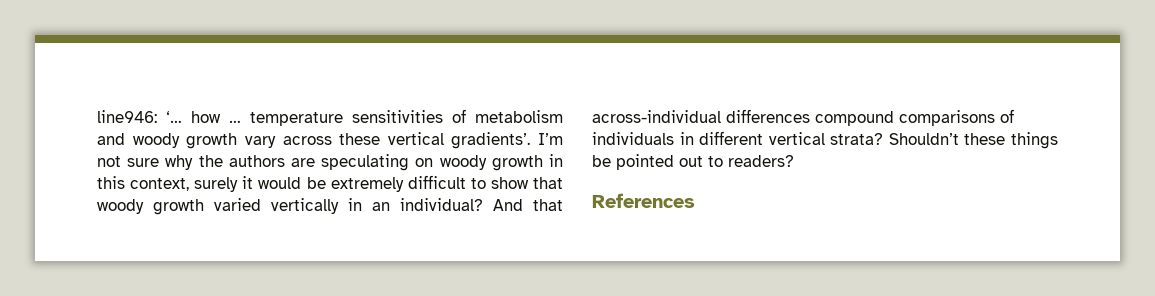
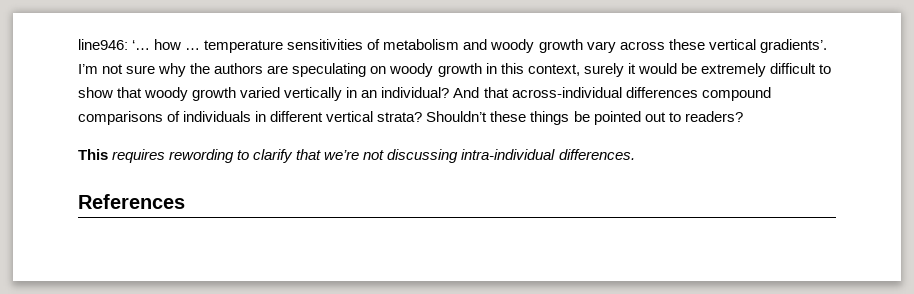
(794, 161) none -> [78,149,635,163] // This requires rewording to clarify that we’re not discussing intra-individual differences.

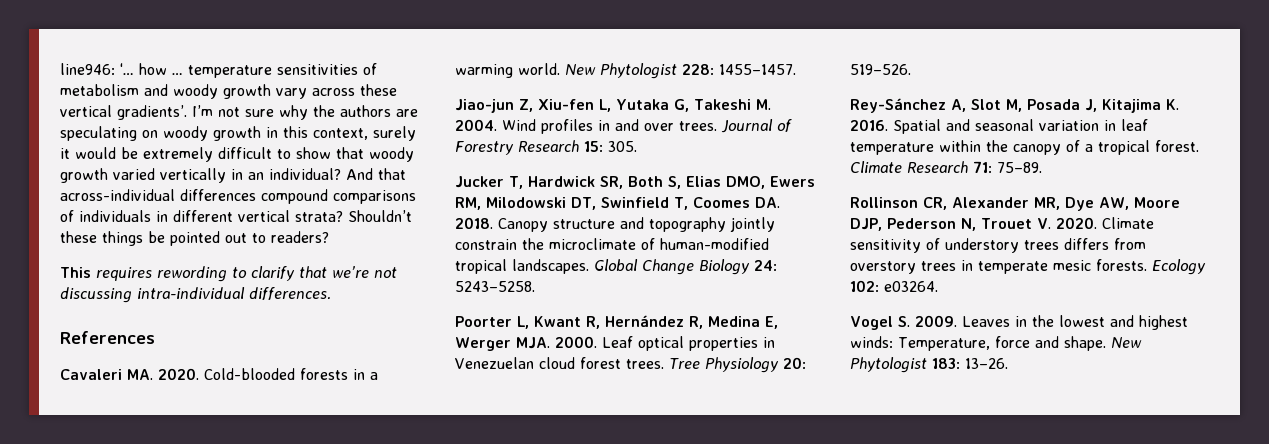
(185, 201) none -> [60,368,378,380] [455,63,796,79] [455,99,771,113] [455,119,792,134] [455,140,637,155] [455,176,815,189] [455,197,780,210] [455,217,775,232] [455,238,769,250] [455,259,777,275] [455,281,535,292] [455,315,778,329] [455,336,775,351] [455,357,806,373] [850,64,911,75] [850,98,1179,113] [850,119,1148,134] [850,140,1199,155] [850,161,1042,173] [850,197,1180,211] [850,217,1154,231] [850,238,1146,253] [850,259,1206,275] [850,280,938,292] [850,315,1188,330] [850,336,1142,351] [850,357,1008,373] // Cavaleri MA. 2020. Cold-blooded forests in a warming world. New Phytologist 228: 1455–1457. // Jiao-jun Z, Xiu-fen L, Yutaka G, Takeshi M. 2004. Wind profiles in and over trees. Journal of Forestry Research 15: 305. // Jucker T, Hardwick SR, Both S, Elias DMO, Ewers RM, Milodowski DT, Swinfield T, Coomes DA. 2018. Canopy structure and topography jointly constrain the microclimate of human-modified tropical landscapes. Global Change Biology 24: 5243–5258. // Poorter L, Kwant R, Hernández R, Medina E, Werger MJA. 2000. Leaf optical properties in Venezuelan cloud forest trees. Tree Physiology 20: 519–526. // Rey-Sánchez A, Slot M, Posada J, Kitajima K. 2016. Spatial and seasonal variation in leaf temperature within the canopy of a tropical forest. Climate Research 71: 75–89. // Rollinson CR, Alexander MR, Dye AW, Moore DJP, Pederson N, Trouet V. 2020. Climate sensitivity of understory trees differs from overstory trees in temperate mesic forests. Ecology 102: e03264. // Vogel S. 2009. Leaves in the lowest and highest winds: Temperature, force and shape. New Phytologist 183: 13–26.

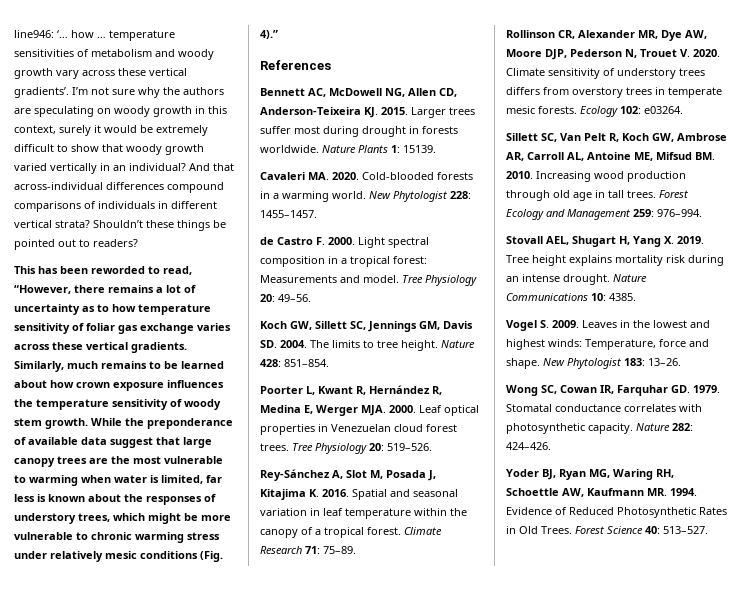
[96,266,397,282] [60,287,331,303] [60,331,155,344] requires rewording to clarify that we’re not discussing intra-individual differences. // References -> [38,266,192,275] [14,285,196,294] [14,304,211,315] [14,323,231,334] [14,342,187,353] [14,361,224,372] [14,380,224,391] [14,399,221,410] [14,418,233,429] [14,437,212,448] [14,456,223,467] [14,475,222,486] [14,494,216,505] [14,513,231,524] [14,532,220,543] [14,551,223,562] [260,30,278,39] [260,60,331,70] [260,88,457,97] [260,107,475,118] [260,126,458,137] [260,145,436,153] has been reworded to read, “However, there remains a lot of uncertainty as to how temperature sensitivity of foliar gas exchange varies across these vertical gradients. Similarly, much remains to be learned about how crown exposure influences the temperature sensitivity of woody stem growth. While the preponderance of available data suggest that large canopy trees are the most vulnerable to warming when water is limited, far less is known about the responses of understory trees, which might be more vulnerable to chronic warming stress under relatively mesic conditions (Fig. 4).” // References // Bennett AC, McDowell NG, Allen CD, Anderson-Teixeira KJ. 2015. Larger trees suffer most during drought in forests worldwide. Nature Plants 1: 15139.
[455,99,771,113] [455,119,792,134] [455,140,637,155] [455,176,815,189] [455,197,780,210] [455,217,775,232] [455,238,769,250] [455,259,777,275] [455,281,535,292] Jiao-jun Z, Xiu-fen L, Yutaka G, Takeshi M. 2004. Wind profiles in and over trees. Journal of Forestry Research 15: 305. // Jucker T, Hardwick SR, Both S, Elias DMO, Ewers RM, Milodowski DT, Swinfield T, Coomes DA. 2018. Canopy structure and topography jointly constrain the microclimate of human-modified tropical landscapes. Global Change Biology 24: 5243–5258. -> [260,237,429,248] [260,256,427,267] [260,275,477,286] [260,294,311,302] [260,321,473,332] [260,340,475,351] [260,359,329,367] de Castro F. 2000. Light spectral composition in a tropical forest: Measurements and model. Tree Physiology 20: 49–56. // Koch GW, Sillett SC, Jennings GM, Davis SD. 2004. The limits to tree height. Nature 428: 851–854.
(938, 286) none -> [506,133,727,142] [506,152,715,161] [506,171,686,182] [506,190,688,201] [506,209,702,220] [506,236,704,247] [506,255,724,266] [506,274,647,285] [506,293,636,301] // Sillett SC, Van Pelt R, Koch GW, Ambrose AR, Carroll AL, Antoine ME, Mifsud BM. 2010. Increasing wood production through old age in tall trees. Forest Ecology and Management 259: 976–994. // Stovall AEL, Shugart H, Yang X. 2019. Tree height explains mortality risk during an intense drought. Nature Communications 10: 4385.
(1008, 363) none -> [506,385,720,396] [506,404,702,412] [506,423,693,434] [506,442,551,450] [506,469,674,480] [506,488,697,497] [506,507,727,518] [506,526,708,534] // Wong SC, Cowan IR, Farquhar GD. 1979. Stomatal conductance correlates with photosynthetic capacity. Nature 282: 424–426. // Yoder BJ, Ryan MG, Waring RH, Schoettle AW, Kaufmann MR. 1994. Evidence of Reduced Photosynthetic Rates in Old Trees. Forest Science 40: 513–527.

